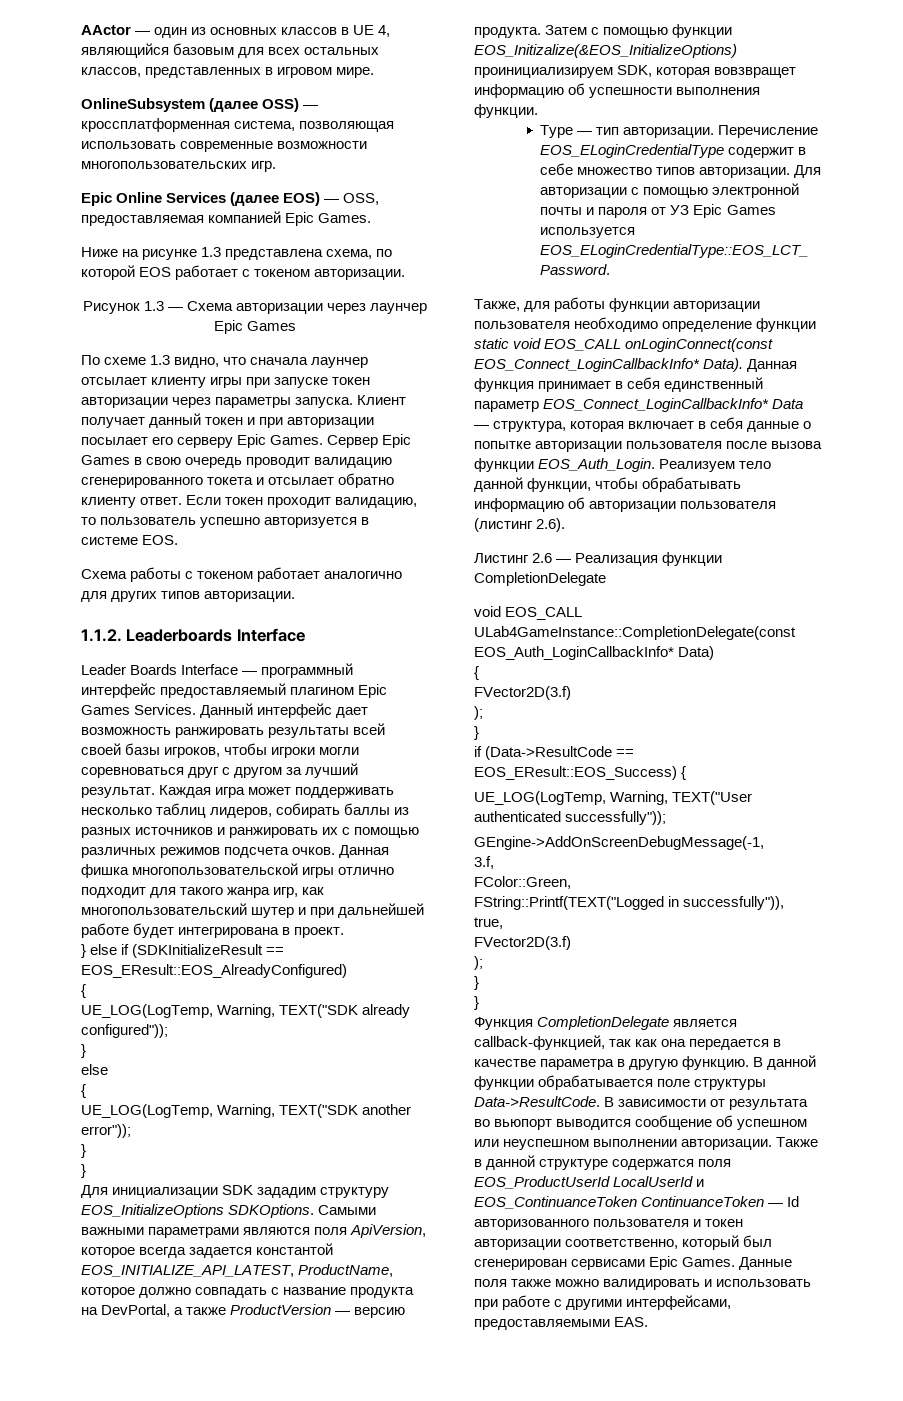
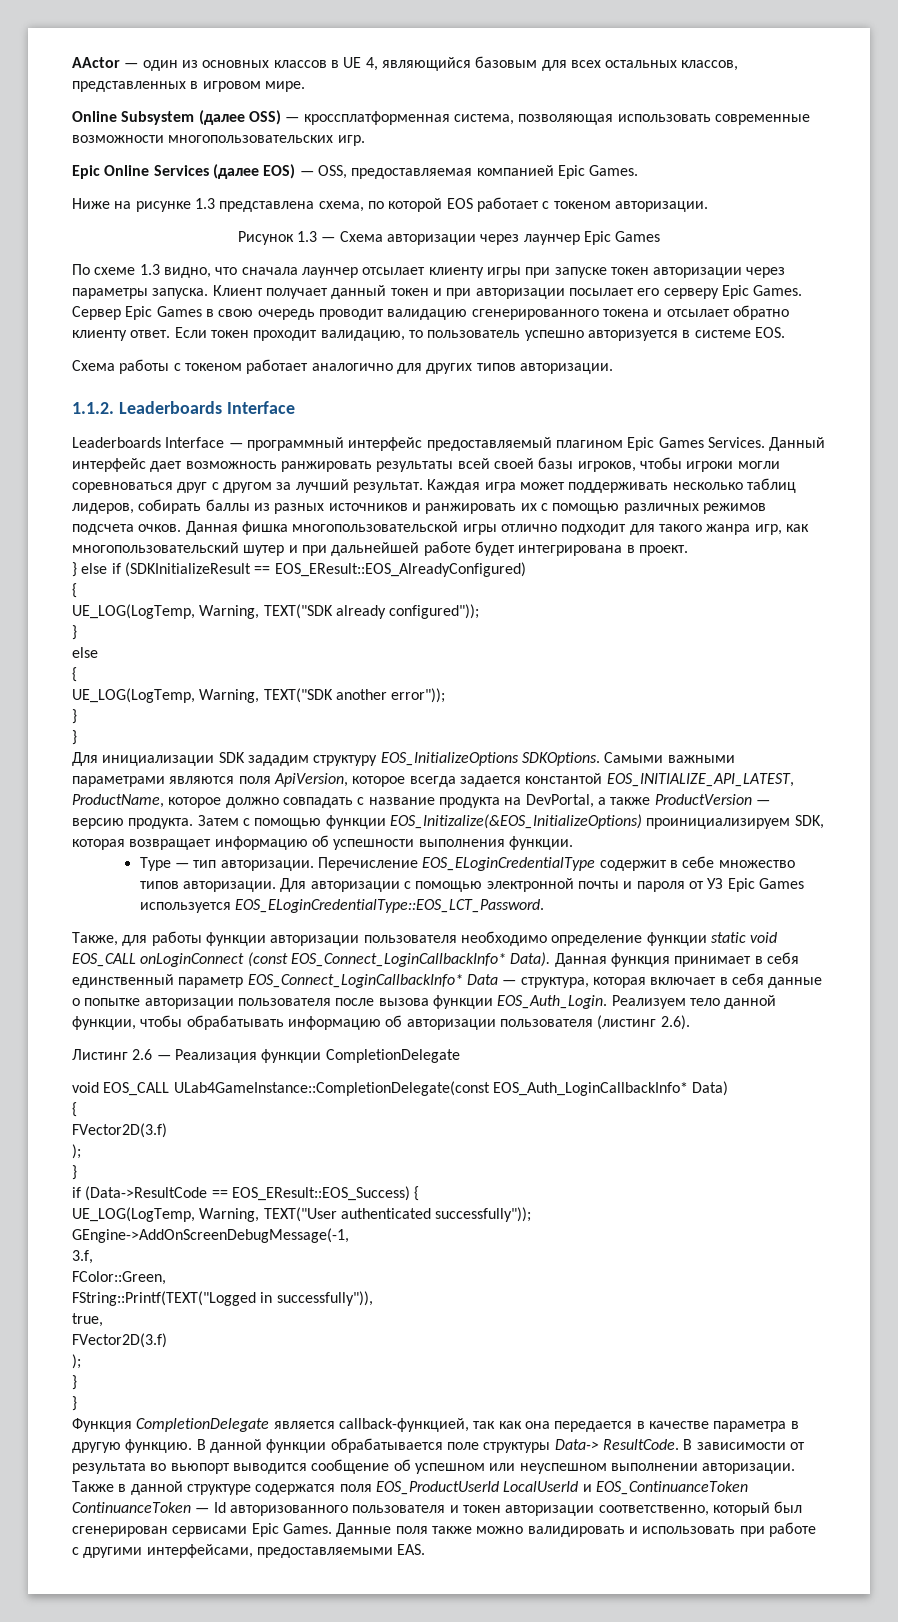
[81,98,205,112] OnlineSubsystem -> [72,111,195,125] Online Subsystem
[207,477,254,485] токета -> [602,309,649,317] токена
[81,664,178,675] Leader Boards -> [72,437,161,448] Leaderboards
[714,67,797,78] вовзвращет -> [129,839,212,850] возвращает
[625,338,774,352] onLoginConnect(const -> [140,952,288,967] onLoginConnect (const
[474,1096,600,1107] Data->ResultCode. -> [554,1439,679,1450] Data-> ResultCode.

